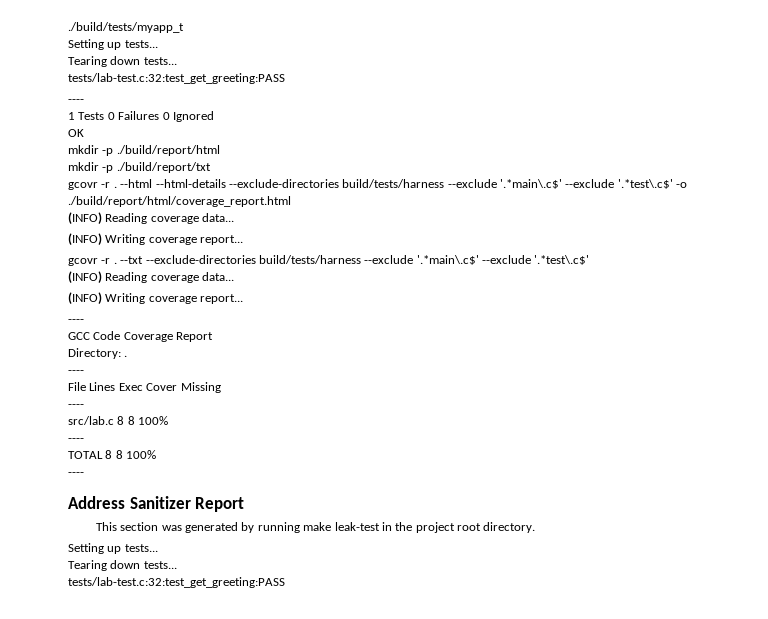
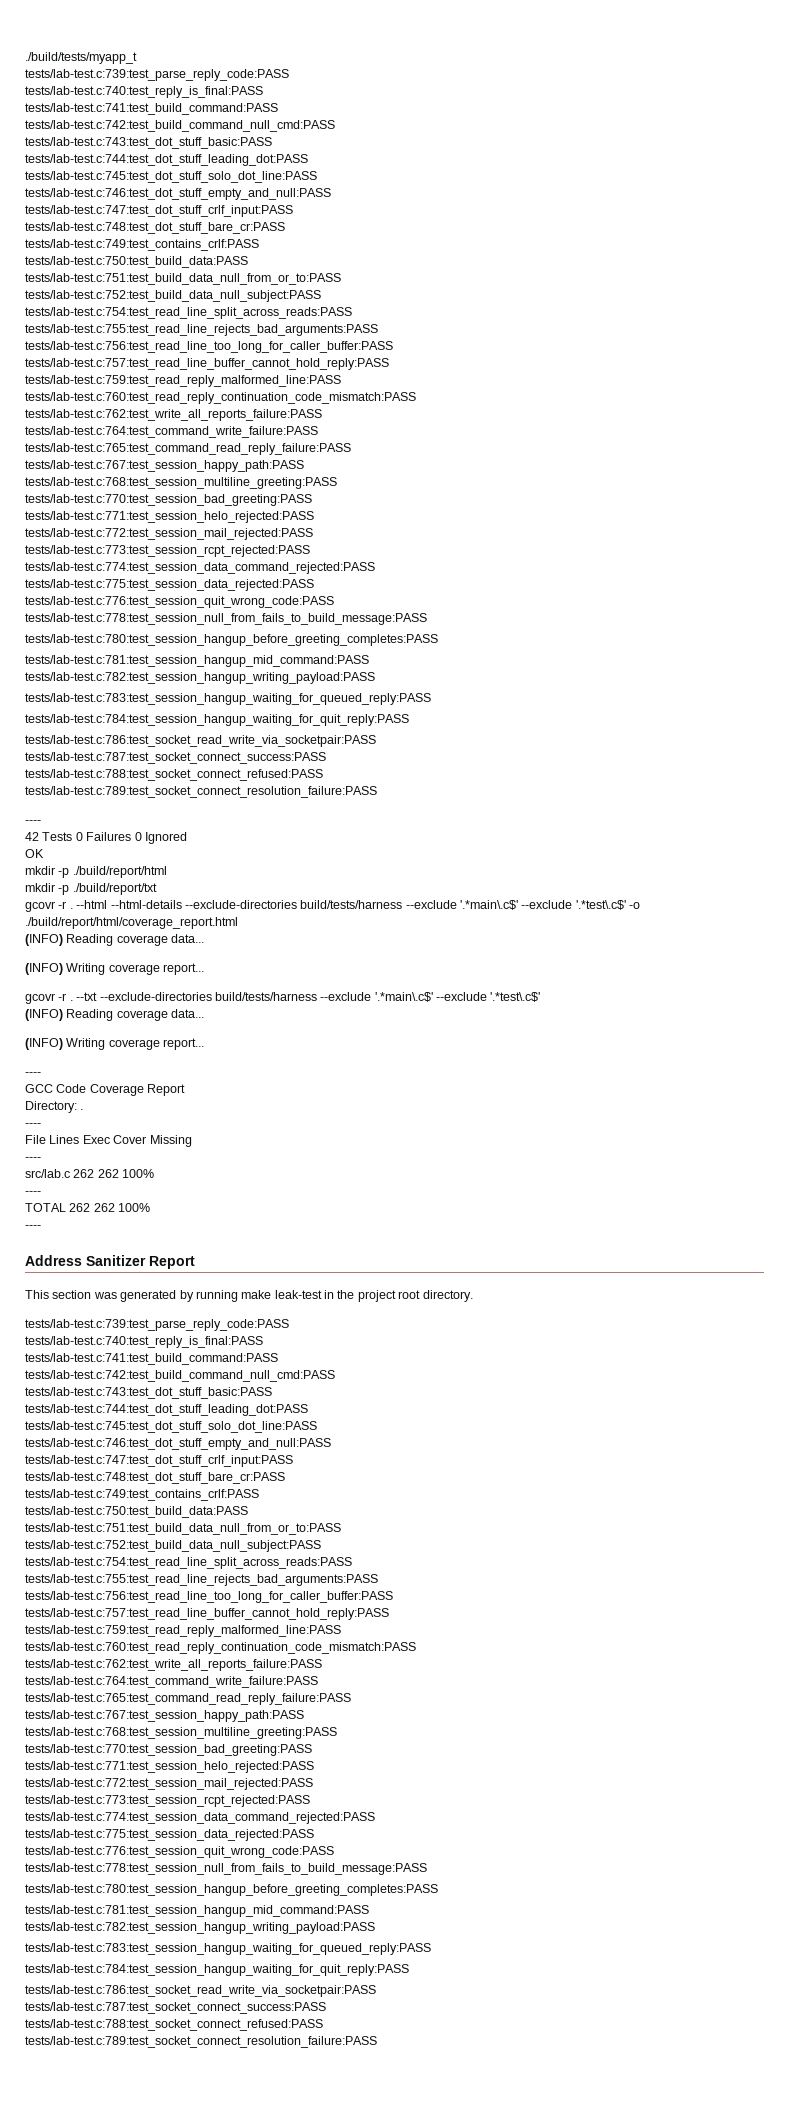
[68,39,158,50] [68,56,177,67] [68,73,285,84] [68,99,84,103] [68,112,75,120] Setting up tests... // Tearing down tests... // tests/lab-test.c:32:test_get_greeting:PASS // ---- // 1 -> [25,69,289,81] [25,86,263,98] [25,103,278,115] [25,120,335,132] [25,137,272,149] [25,154,308,166] [25,171,317,183] [25,188,331,200] [25,205,293,217] [25,222,285,234] [25,239,259,251] [25,256,248,268] [25,273,341,285] [25,290,321,302] [25,307,352,319] [25,324,378,336] [25,341,393,353] [25,358,389,370] [25,375,341,387] [25,392,416,404] [25,409,322,421] [25,426,318,438] [25,443,351,455] [25,460,304,472] [25,477,337,489] [25,494,312,506] [25,511,314,523] [25,528,313,540] [25,545,310,557] [25,562,375,574] [25,579,314,591] [25,596,334,608] [25,613,427,625] [25,634,438,646] [25,655,369,667] [25,672,375,684] [25,693,431,705] [25,714,409,726] [25,735,376,747] [25,752,326,764] [25,769,323,781] [25,786,377,798] [25,820,41,824] [25,832,39,841] tests/lab-test.c:739:test_parse_reply_code:PASS // tests/lab-test.c:740:test_reply_is_final:PASS // tests/lab-test.c:741:test_build_command:PASS // tests/lab-test.c:742:test_build_command_null_cmd:PASS // tests/lab-test.c:743:test_dot_stuff_basic:PASS // tests/lab-test.c:744:test_dot_stuff_leading_dot:PASS // tests/lab-test.c:745:test_dot_stuff_solo_dot_line:PASS // tests/lab-test.c:746:test_dot_stuff_empty_and_null:PASS // tests/lab-test.c:747:test_dot_stuff_crlf_input:PASS // tests/lab-test.c:748:test_dot_stuff_bare_cr:PASS // tests/lab-test.c:749:test_contains_crlf:PASS // tests/lab-test.c:750:test_build_data:PASS // tests/lab-test.c:751:test_build_data_null_from_or_to:PASS // tests/lab-test.c:752:test_build_data_null_subject:PASS // tests/lab-test.c:754:test_read_line_split_across_reads:PASS // tests/lab-test.c:755:test_read_line_rejects_bad_arguments:PASS // tests/lab-test.c:756:test_read_line_too_long_for_caller_buffer:PASS // tests/lab-test.c:757:test_read_line_buffer_cannot_hold_reply:PASS // tests/lab-test.c:759:test_read_reply_malformed_line:PASS // tests/lab-test.c:760:test_read_reply_continuation_code_mismatch:PASS // tests/lab-test.c:762:test_write_all_reports_failure:PASS // tests/lab-test.c:764:test_command_write_failure:PASS // tests/lab-test.c:765:test_command_read_reply_failure:PASS // tests/lab-test.c:767:test_session_happy_path:PASS // tests/lab-test.c:768:test_session_multiline_greeting:PASS // tests/lab-test.c:770:test_session_bad_greeting:PASS // tests/lab-test.c:771:test_session_helo_rejected:PASS // tests/lab-test.c:772:test_session_mail_rejected:PASS // tests/lab-test.c:773:test_session_rcpt_rejected:PASS // tests/lab-test.c:774:test_session_data_command_rejected:PASS // tests/lab-test.c:775:test_session_data_rejected:PASS // tests/lab-test.c:776:test_session_quit_wrong_code:PASS // tests/lab-test.c:778:test_session_null_from_fails_to_build_message:PASS // tests/lab-test.c:780:test_session_hangup_before_greeting_completes:PASS // tests/lab-test.c:781:test_session_hangup_mid_command:PASS // tests/lab-test.c:782:test_session_hangup_writing_payload:PASS // tests/lab-test.c:783:test_session_hangup_waiting_for_queued_reply:PASS // tests/lab-test.c:784:test_session_hangup_waiting_for_quit_reply:PASS // tests/lab-test.c:786:test_socket_read_write_via_socketpair:PASS // tests/lab-test.c:787:test_socket_connect_success:PASS // tests/lab-test.c:788:test_socket_connect_refused:PASS // tests/lab-test.c:789:test_socket_connect_resolution_failure:PASS // ---- // 42
[117,416,135,425] 8 8 -> [73,1169,119,1178] 262 262
[105,450,123,459] 8 8 -> [69,1203,115,1212] 262 262
[68,543,158,554] [68,560,177,571] [68,577,285,588] Setting up tests... // Tearing down tests... // tests/lab-test.c:32:test_get_greeting:PASS -> [25,1319,289,1331] [25,1336,263,1348] [25,1353,278,1365] [25,1370,335,1382] [25,1387,272,1399] [25,1404,308,1416] [25,1421,317,1433] [25,1438,331,1450] [25,1455,293,1467] [25,1472,285,1484] [25,1489,259,1501] [25,1506,248,1518] [25,1523,341,1535] [25,1540,321,1552] [25,1557,352,1569] [25,1574,378,1586] [25,1591,393,1603] [25,1608,389,1620] [25,1625,341,1637] [25,1642,416,1654] [25,1659,322,1671] [25,1676,318,1688] [25,1693,351,1705] [25,1710,304,1722] [25,1727,337,1739] [25,1744,312,1756] [25,1761,314,1773] [25,1778,313,1790] [25,1795,310,1807] [25,1812,375,1824] [25,1829,314,1841] [25,1846,334,1858] [25,1863,427,1875] [25,1884,438,1896] [25,1905,369,1917] [25,1922,375,1934] [25,1943,431,1955] [25,1964,409,1976] [25,1985,376,1997] [25,2002,326,2014] [25,2019,323,2031] [25,2036,377,2048] tests/lab-test.c:739:test_parse_reply_code:PASS // tests/lab-test.c:740:test_reply_is_final:PASS // tests/lab-test.c:741:test_build_command:PASS // tests/lab-test.c:742:test_build_command_null_cmd:PASS // tests/lab-test.c:743:test_dot_stuff_basic:PASS // tests/lab-test.c:744:test_dot_stuff_leading_dot:PASS // tests/lab-test.c:745:test_dot_stuff_solo_dot_line:PASS // tests/lab-test.c:746:test_dot_stuff_empty_and_null:PASS // tests/lab-test.c:747:test_dot_stuff_crlf_input:PASS // tests/lab-test.c:748:test_dot_stuff_bare_cr:PASS // tests/lab-test.c:749:test_contains_crlf:PASS // tests/lab-test.c:750:test_build_data:PASS // tests/lab-test.c:751:test_build_data_null_from_or_to:PASS // tests/lab-test.c:752:test_build_data_null_subject:PASS // tests/lab-test.c:754:test_read_line_split_across_reads:PASS // tests/lab-test.c:755:test_read_line_rejects_bad_arguments:PASS // tests/lab-test.c:756:test_read_line_too_long_for_caller_buffer:PASS // tests/lab-test.c:757:test_read_line_buffer_cannot_hold_reply:PASS // tests/lab-test.c:759:test_read_reply_malformed_line:PASS // tests/lab-test.c:760:test_read_reply_continuation_code_mismatch:PASS // tests/lab-test.c:762:test_write_all_reports_failure:PASS // tests/lab-test.c:764:test_command_write_failure:PASS // tests/lab-test.c:765:test_command_read_reply_failure:PASS // tests/lab-test.c:767:test_session_happy_path:PASS // tests/lab-test.c:768:test_session_multiline_greeting:PASS // tests/lab-test.c:770:test_session_bad_greeting:PASS // tests/lab-test.c:771:test_session_helo_rejected:PASS // tests/lab-test.c:772:test_session_mail_rejected:PASS // tests/lab-test.c:773:test_session_rcpt_rejected:PASS // tests/lab-test.c:774:test_session_data_command_rejected:PASS // tests/lab-test.c:775:test_session_data_rejected:PASS // tests/lab-test.c:776:test_session_quit_wrong_code:PASS // tests/lab-test.c:778:test_session_null_from_fails_to_build_message:PASS // tests/lab-test.c:780:test_session_hangup_before_greeting_completes:PASS // tests/lab-test.c:781:test_session_hangup_mid_command:PASS // tests/lab-test.c:782:test_session_hangup_writing_payload:PASS // tests/lab-test.c:783:test_session_hangup_waiting_for_queued_reply:PASS // tests/lab-test.c:784:test_session_hangup_waiting_for_quit_reply:PASS // tests/lab-test.c:786:test_socket_read_write_via_socketpair:PASS // tests/lab-test.c:787:test_socket_connect_success:PASS // tests/lab-test.c:788:test_socket_connect_refused:PASS // tests/lab-test.c:789:test_socket_connect_resolution_failure:PASS

